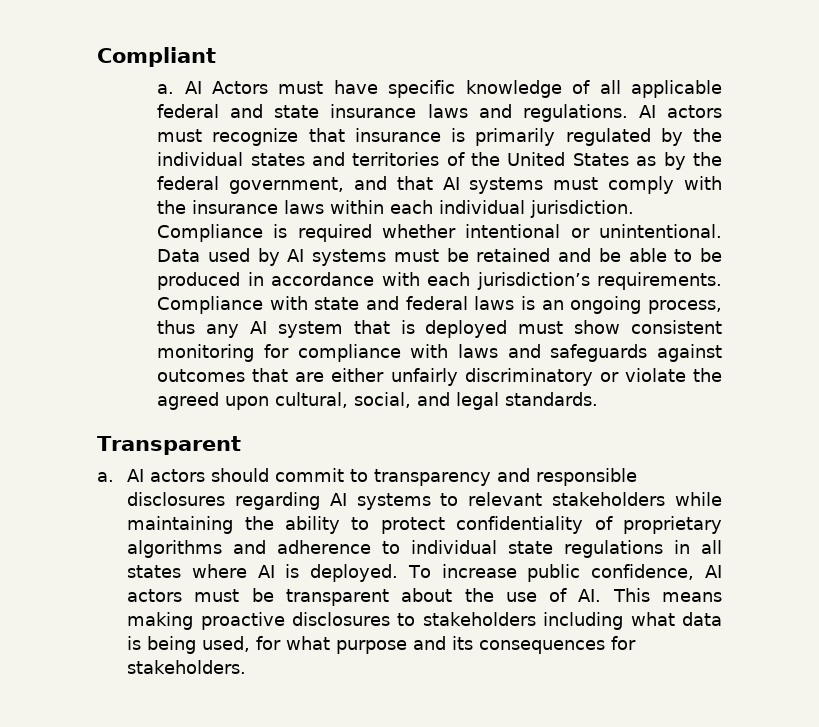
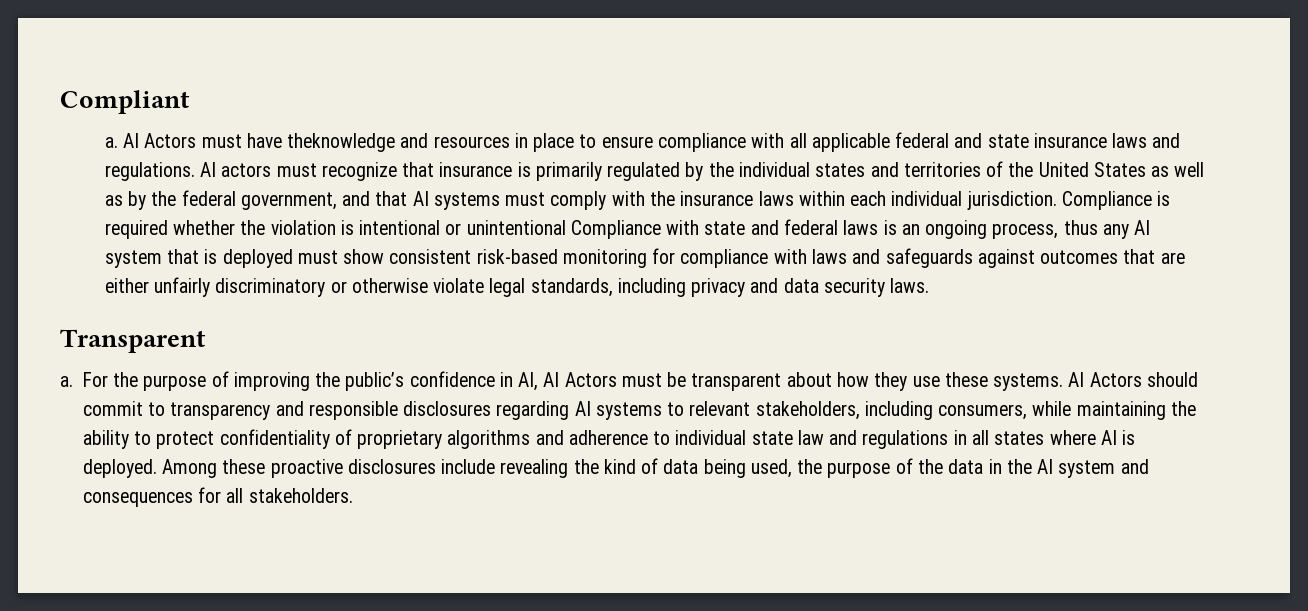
[388,80,591,98] specific knowledge of -> [287,133,785,152] theknowledge and resources in place to ensure compliance with
(657, 161) none -> [1174,162,1205,177] [104,195,123,206] well as
[465,224,722,238] [157,248,722,266] [157,272,722,290] intentional or unintentional. Data used by AI systems must be retained and be able to be produced in accordance with each jurisdiction’s requirements. -> [240,220,566,235] the violation is intentional or unintentional
(722, 327) none -> [476,249,558,264] risk-based
[624,368,723,382] [157,392,599,410] [97,436,241,455] [97,469,206,482] violate the agreed upon cultural, social, and legal standards. // Transparent // a. AI actors -> [351,278,930,297] [60,329,206,353] [60,371,1142,391] otherwise violate legal standards, including privacy and data security laws. // Transparent // a. For the purpose of improving the public’s confidence in AI, AI Actors must be transparent about how they use these systems. AI Actors
[552,492,666,506] stakeholders -> [755,401,1028,420] stakeholders, including consumers,
(554, 547) none -> [797,430,858,445] law and
[407,564,722,582] [127,588,722,606] [127,612,722,630] [127,636,474,654] To increase public confidence, AI actors must be transparent about the use of AI. This means making proactive disclosures to stakeholders including what data is being used, for what purpose and its -> [162,458,1149,478] Among these proactive disclosures include revealing the kind of data being used, the purpose of the data in the AI system and
(637, 643) none -> [226,488,244,503] all

